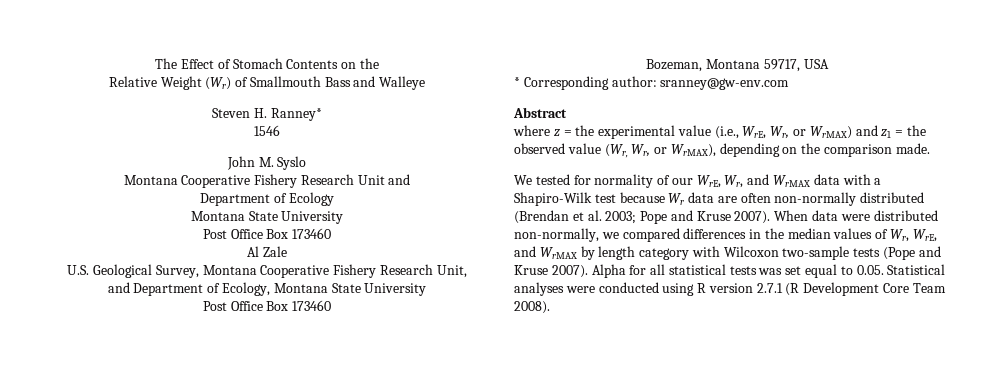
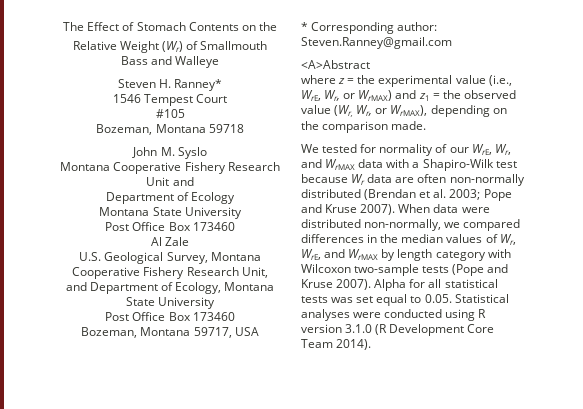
(280, 130) none -> [144,94,228,106] [155,109,185,118] [96,124,244,135] Tempest Court // #105 // Bozeman, Montana 59718
[660,78,790,90] [513,107,567,118] sranney@gw-env.com // Abstract -> [301,37,452,49] [301,60,370,69] Steven.Ranney@gmail.com // <A>Abstract
[756,283,783,293] 2.7.1 -> [345,324,373,333] 3.1.0
[514,301,550,314] 2008). -> [336,339,372,350] 2014).

